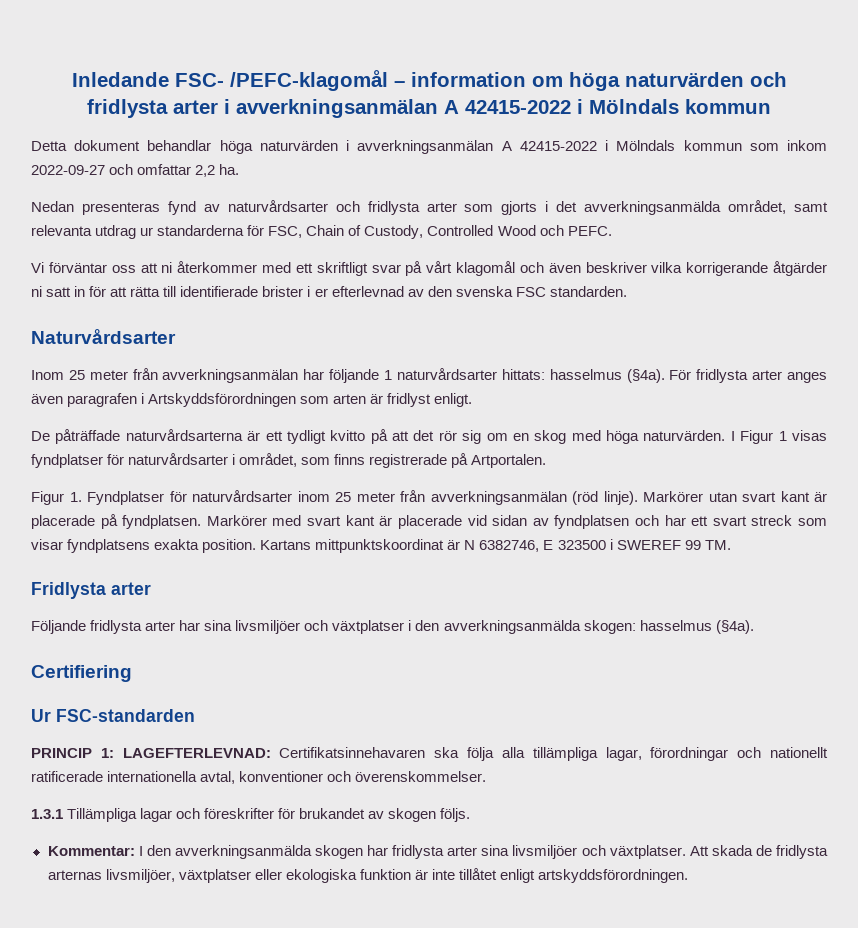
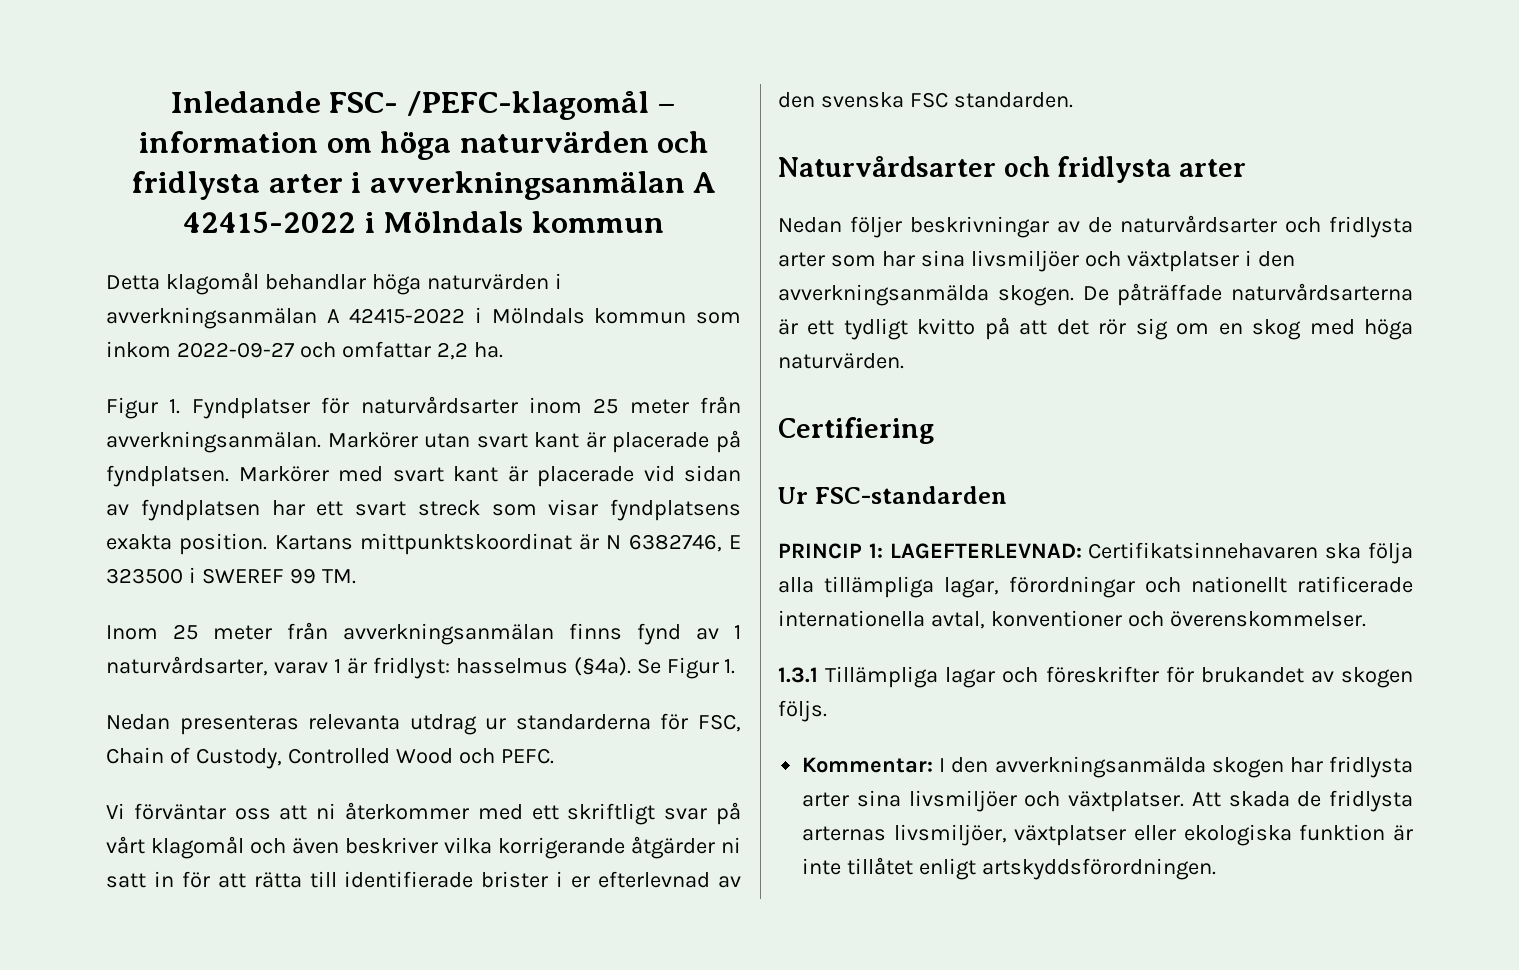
[74,140,141,151] dokument -> [165,272,259,295] klagomål
[31,200,829,215] Nedan presenteras fynd av naturvårdsarter och fridlysta arter som gjorts i det avverkningsanmälda området, samt -> [106,396,741,419] [106,430,741,453] [106,465,741,487] [106,499,741,521] [106,533,741,555] [106,567,356,584] [106,622,741,645] [106,656,736,679] [106,714,299,735] Figur 1. Fyndplatser för naturvårdsarter inom 25 meter från avverkningsanmälan. Markörer utan svart kant är placerade på fyndplatsen. Markörer med svart kant är placerade vid sidan av fyndplatsen har ett svart streck som visar fyndplatsens exakta position. Kartans mittpunktskoordinat är N 6382746, E 323500 i SWEREF 99 TM. // Inom 25 meter från avverkningsanmälan finns fynd av 1 naturvårdsarter, varav 1 är fridlyst: hasselmus (§4a). Se Figur 1. // Nedan presenteras
[31,368,828,383] [31,393,473,407] // Inom 25 meter från avverkningsanmälan har följande 1 naturvårdsarter hittats: hasselmus (§4a). För fridlysta arter anges även paragrafen i Artskyddsförordningen som arten är fridlyst enligt. // -> [1003,156,1246,183] [778,215,1413,238] [778,250,1295,272] [778,284,1074,306] och fridlysta arter // Nedan följer beskrivningar av de naturvårdsarter och fridlysta arter som har sina livsmiljöer och växtplatser i den avverkningsanmälda skogen.
[730,430,828,444] [31,453,547,468] [31,490,827,505] [31,514,827,529] [31,539,731,553] [31,582,151,599] [31,620,754,634] I Figur 1 visas fyndplatser för naturvårdsarter i området, som finns registrerade på Artportalen. // Figur 1. Fyndplatser för naturvårdsarter inom 25 meter från avverkningsanmälan (röd linje). Markörer utan svart kant är placerade på fyndplatsen. Markörer med svart kant är placerade vid sidan av fyndplatsen och har ett svart streck som visar fyndplatsens exakta position. Kartans mittpunktskoordinat är N 6382746, E 323500 i SWEREF 99 TM. // Fridlysta arter // Följande fridlysta arter har sina livsmiljöer och växtplatser i den avverkningsanmälda skogen: hasselmus (§4a). -> (904, 361) none

